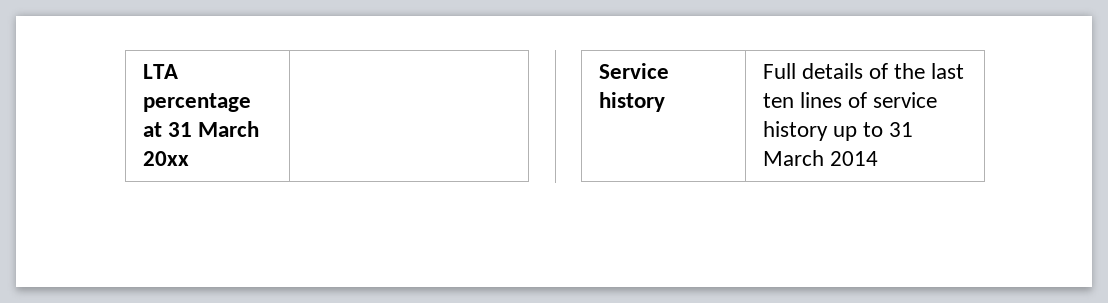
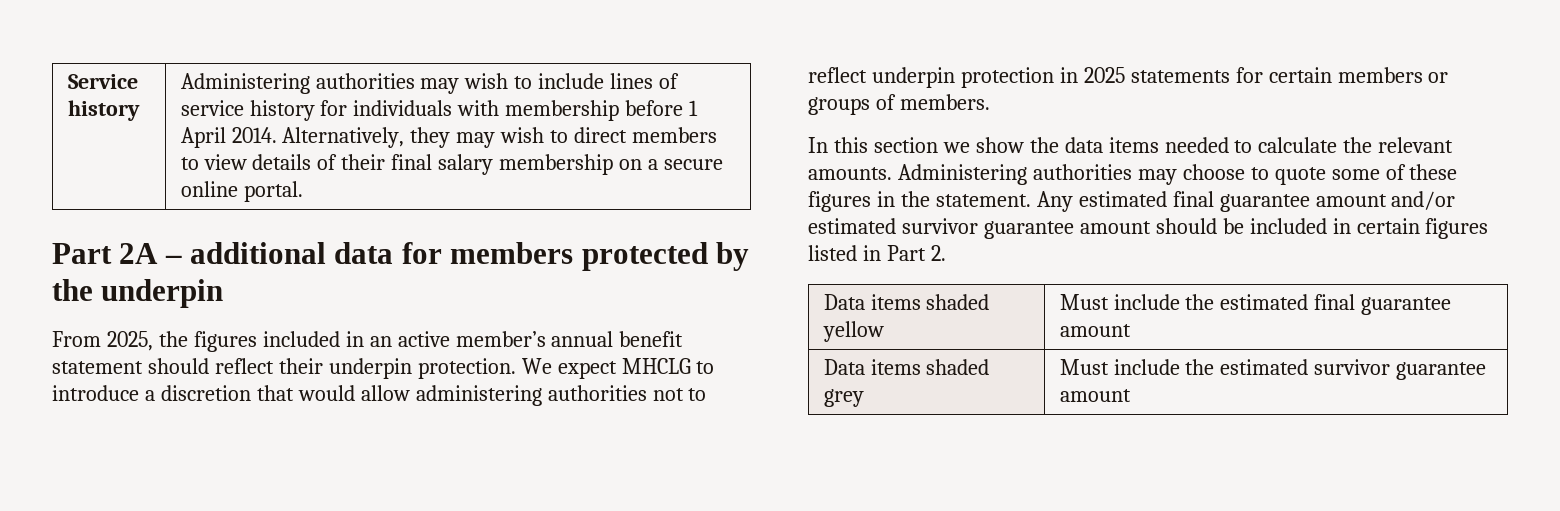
[142,64,178,79] [142,93,251,112] [142,121,259,137] [142,151,189,166] [598,63,669,79] [598,92,665,112] [762,63,965,79] [762,92,938,108] [762,121,914,141] [762,150,878,166] LTA percentage at 31 March 20xx | // Service history | Full details of the last ten lines of service history up to 31 March 2014 -> [67,74,138,89] [67,100,140,121] [180,73,680,94] [180,100,699,121] [180,127,718,148] [180,154,723,175] [180,181,303,202] [52,242,749,271] [52,279,224,308] [52,331,684,352] [52,358,715,379] [52,385,707,406] [808,67,1449,88] [808,94,990,115] [808,137,1454,153] [808,164,1458,185] [808,191,1456,212] [808,218,1489,239] [808,245,946,261] [823,294,990,310] [822,321,884,342] [1059,294,1452,315] [1059,324,1131,337] [823,359,990,375] [823,389,864,407] [1059,359,1487,380] [1059,389,1131,402] Service history | Administering authorities may wish to include lines of service history for individuals with membership before 1 April 2014. Alternatively, they may wish to direct members to view details of their final salary membership on a secure online portal. // Part 2A – additional data for members protected by the underpin // From 2025, the figures included in an active member’s annual benefit statement should reflect their underpin protection. We expect MHCLG to introduce a discretion that would allow administering authorities not to reflect underpin protection in 2025 statements for certain members or groups of members. // In this section we show the data items needed to calculate the relevant amounts. Administering authorities may choose to quote some of these figures in the statement. Any estimated final guarantee amount and/or estimated survivor guarantee amount should be included in certain figures listed in Part 2. // Data items shaded yellow | Must include the estimated final guarantee amount // Data items shaded grey | Must include the estimated survivor guarantee amount

